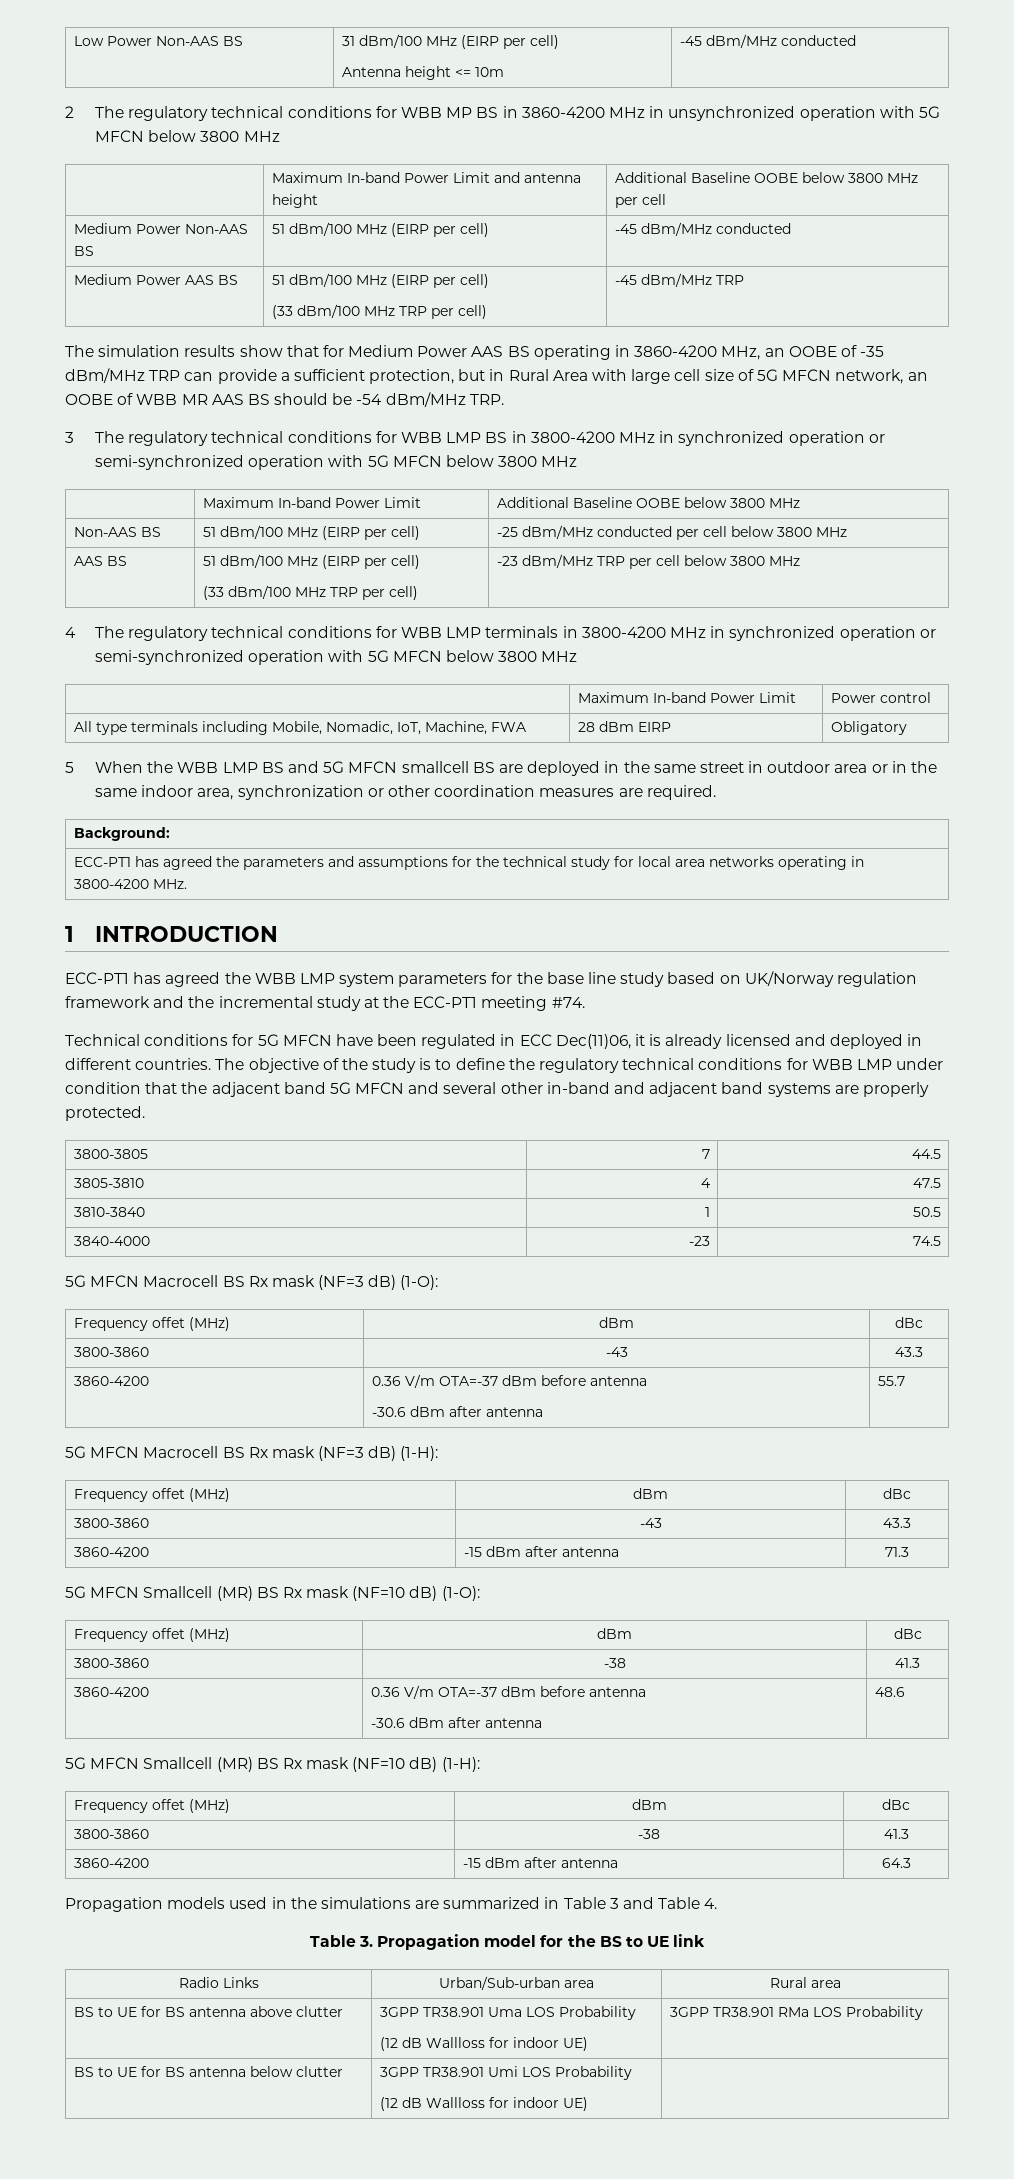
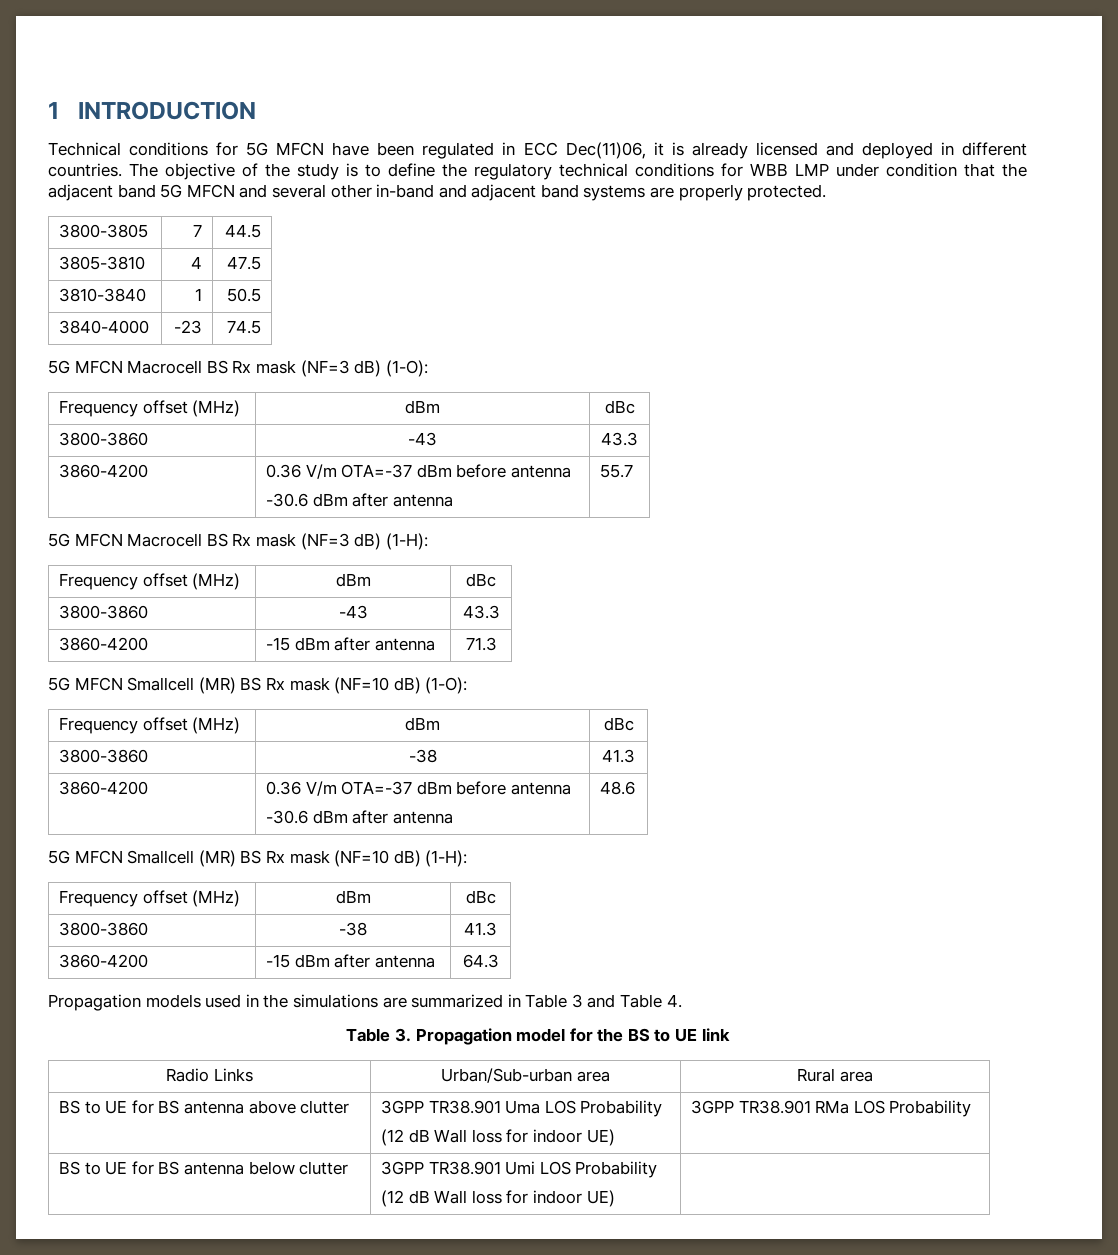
[73,36,243,46] [341,34,559,49] [341,66,504,80] [679,34,856,48] [65,106,940,121] [95,130,280,142] [271,172,581,183] [271,194,318,208] [614,172,918,183] [614,194,666,208] [73,223,248,234] [73,246,94,256] [271,222,489,237] [614,222,791,236] [73,274,238,285] [271,273,489,288] [271,304,487,319] [614,273,744,287] [65,345,885,360] [65,368,928,384] [65,392,504,407] [65,431,885,446] [95,455,578,470] [202,497,421,508] [496,497,800,508] [73,527,161,537] [202,525,420,540] [496,525,847,540] [73,556,127,566] [202,554,420,569] [202,585,418,600] [496,554,800,569] [65,626,936,641] [95,650,578,665] [577,692,796,703] [830,692,931,703] [73,721,526,735] [577,721,671,732] [830,721,907,735] [65,761,937,776] [95,785,716,800] [73,827,170,841] [73,856,864,870] [73,879,187,889] [65,926,279,942] [65,971,917,987] [65,996,585,1011] Low Power Non-AAS BS | 31 dBm/100 MHz (EIRP per cell) // Antenna height <= 10m | -45 dBm/MHz conducted // 2 The regulatory technical conditions for WBB MP BS in 3860-4200 MHz in unsynchronized operation with 5G MFCN below 3800 MHz // | Maximum In-band Power Limit and antenna height | Additional Baseline OOBE below 3800 MHz per cell // Medium Power Non-AAS BS | 51 dBm/100 MHz (EIRP per cell) | -45 dBm/MHz conducted // Medium Power AAS BS | 51 dBm/100 MHz (EIRP per cell) // (33 dBm/100 MHz TRP per cell) | -45 dBm/MHz TRP // The simulation results show that for Medium Power AAS BS operating in 3860-4200 MHz, an OOBE of -35 dBm/MHz TRP can provide a sufficient protection, but in Rural Area with large cell size of 5G MFCN network, an OOBE of WBB MR AAS BS should be -54 dBm/MHz TRP. // 3 The regulatory technical conditions for WBB LMP BS in 3800-4200 MHz in synchronized operation or semi-synchronized operation with 5G MFCN below 3800 MHz // | Maximum In-band Power Limit | Additional Baseline OOBE below 3800 MHz // Non-AAS BS | 51 dBm/100 MHz (EIRP per cell) | -25 dBm/MHz conducted per cell below 3800 MHz // AAS BS | 51 dBm/100 MHz (EIRP per cell) // (33 dBm/100 MHz TRP per cell) | -23 dBm/MHz TRP per cell below 3800 MHz // 4 The regulatory technical conditions for WBB LMP terminals in 3800-4200 MHz in synchronized operation or semi-synchronized operation with 5G MFCN below 3800 MHz // | Maximum In-band Power Limit | Power control // All type terminals including Mobile, Nomadic, IoT, Machine, FWA | 28 dBm EIRP | Obligatory // 5 When the WBB LMP BS and 5G MFCN smallcell BS are deployed in the same street in outdoor area or in the same indoor area, synchronization or other coordination measures are required. // Background: // ECC-PT1 has agreed the parameters and assumptions for the technical study for local area networks operating in 3800-4200 MHz. // 1 INTRODUCTION // ECC-PT1 has agreed the WBB LMP system parameters for the base line study based on UK/Norway regulation framework and the incremental study at the ECC-PT1 meeting #74. -> [48,101,256,120] 1 INTRODUCTION
[151,1317,185,1328] offet -> [142,400,188,414] offset
[151,1488,185,1499] offet -> [142,573,188,587] offset
[151,1628,185,1639] offet -> [142,717,188,731] offset
[151,1799,185,1810] offet -> [142,890,188,904] offset
[425,2037,485,2048] Wallloss -> [434,1129,502,1143] Wall loss
[425,2097,485,2108] Wallloss -> [434,1190,502,1204] Wall loss

